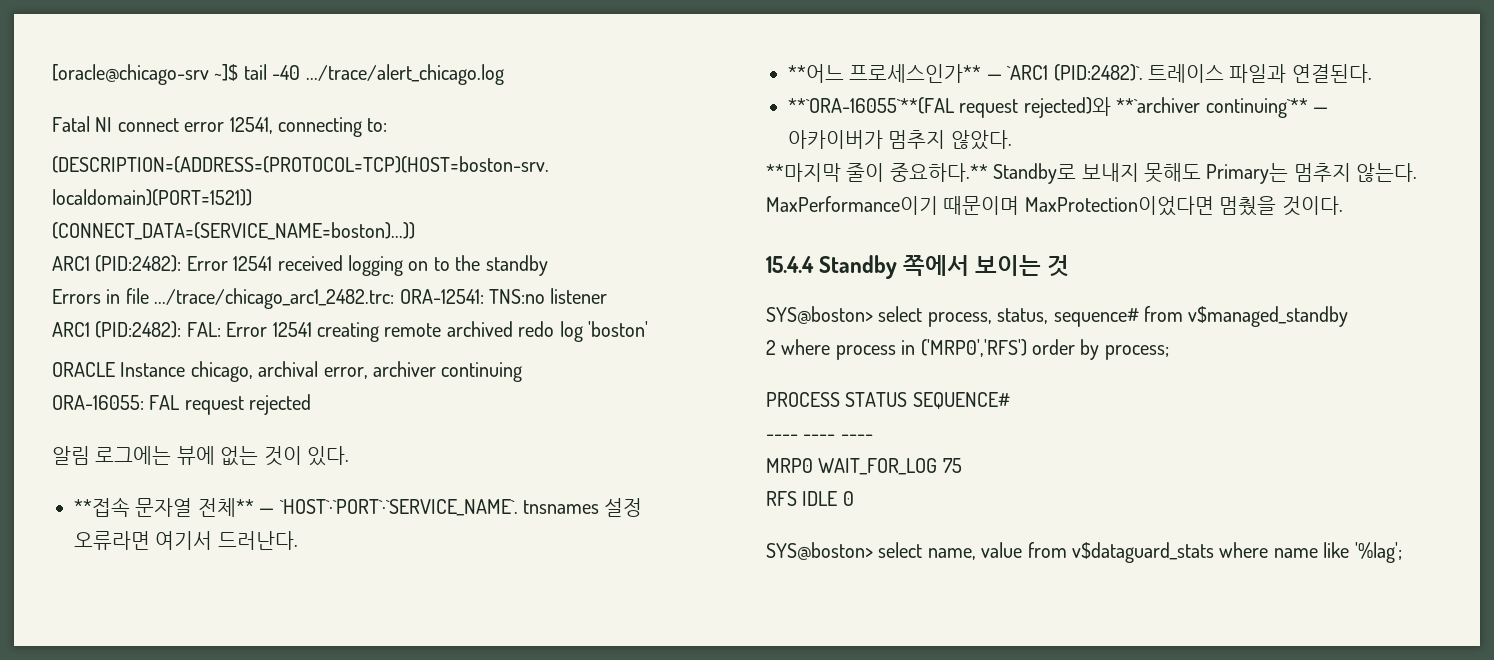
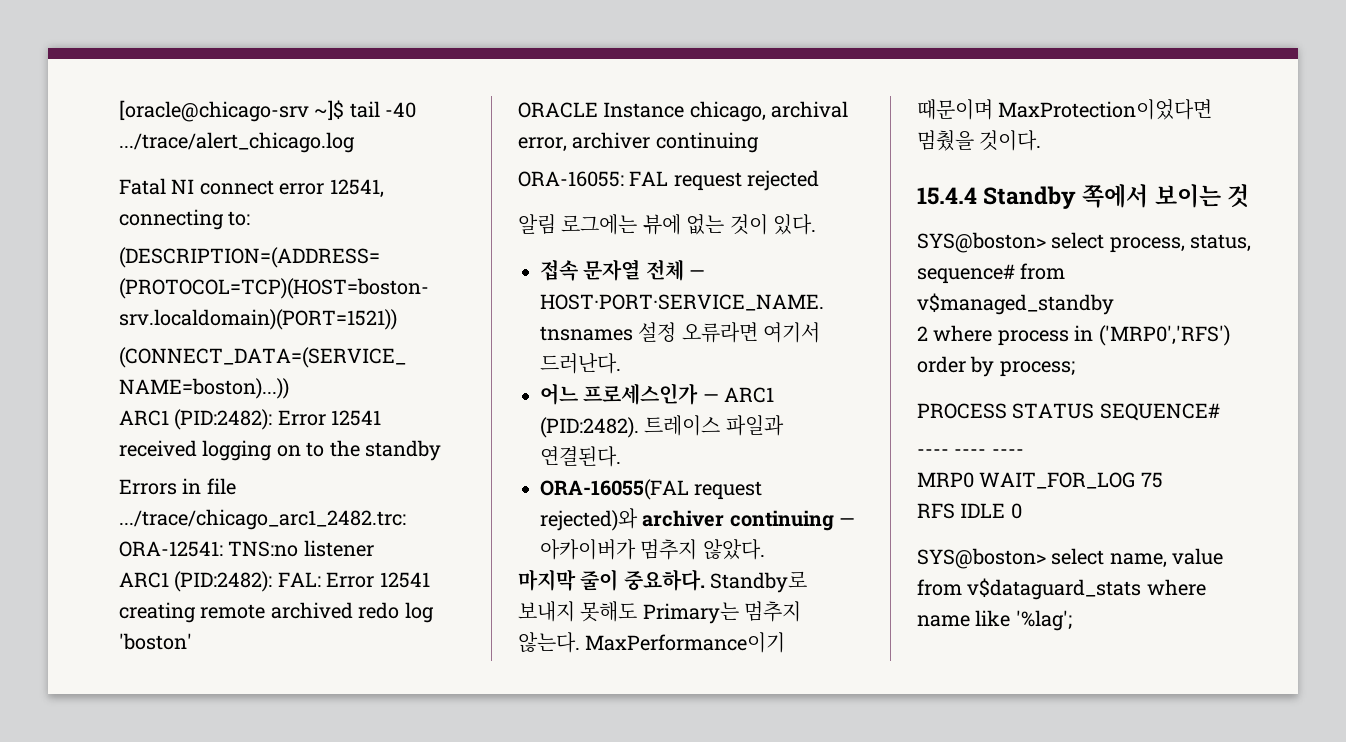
[74,497,518,517] **접속 문자열 전체** — `HOST`·`PORT`·`SERVICE_NAME`. -> [540,259,706,281] [540,294,824,311] 접속 문자열 전체 — HOST·PORT·SERVICE_NAME.
[788,64,1143,83] **어느 프로세스인가** — `ARC1 (PID:2482)`. -> [540,383,775,405] [540,417,639,438] 어느 프로세스인가 — ARC1 (PID:2482).
[788,97,955,114] **`ORA-16055`**(FAL -> [540,479,689,500] ORA-16055(FAL
[1116,97,1308,118] **`archiver continuing`** -> [642,510,834,531] archiver continuing
[766,163,988,182] **마지막 줄이 중요하다.** -> [518,569,705,591] 마지막 줄이 중요하다.

